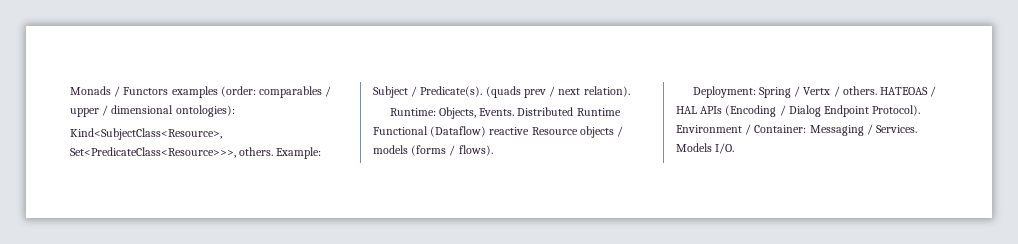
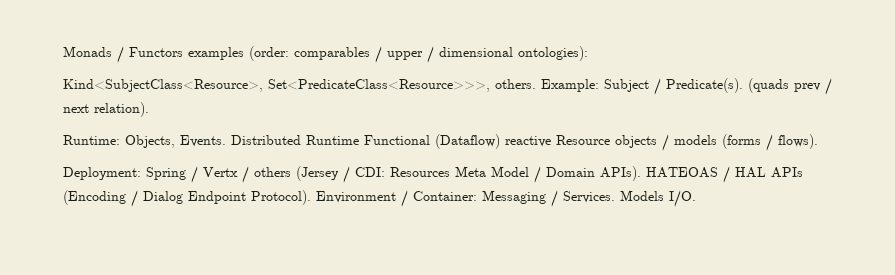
[842,86,877,95] others. -> [254,166,641,183] others (Jersey / CDI: Resources Meta Model / Domain APIs).

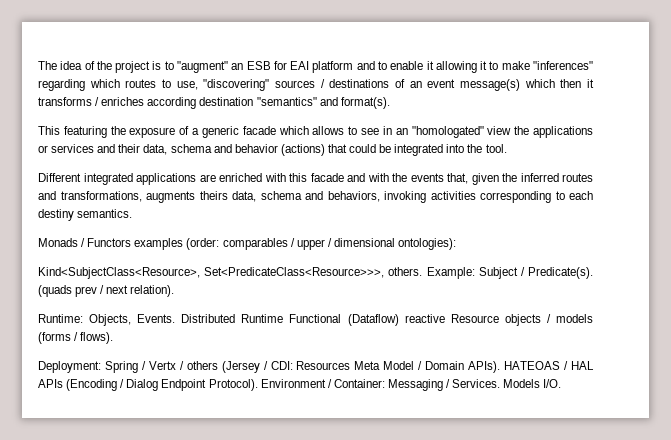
(63, 51) none -> [38,61,593,73] [38,79,594,91] [38,97,390,109] [38,126,593,138] [38,144,507,156] [38,173,593,185] [38,191,593,203] [38,209,133,221] The idea of the project is to "augment" an ESB for EAI platform and to enable it allowing it to make "inferences" regarding which routes to use, "discovering" sources / destinations of an event message(s) which then it transforms / enriches according destination "semantics" and format(s). // This featuring the exposure of a generic facade which allows to see in an "homologated" view the applications or services and their data, schema and behavior (actions) that could be integrated into the tool. // Different integrated applications are enriched with this facade and with the events that, given the inferred routes and transformations, augments theirs data, schema and behaviors, invoking activities corresponding to each destiny semantics. //

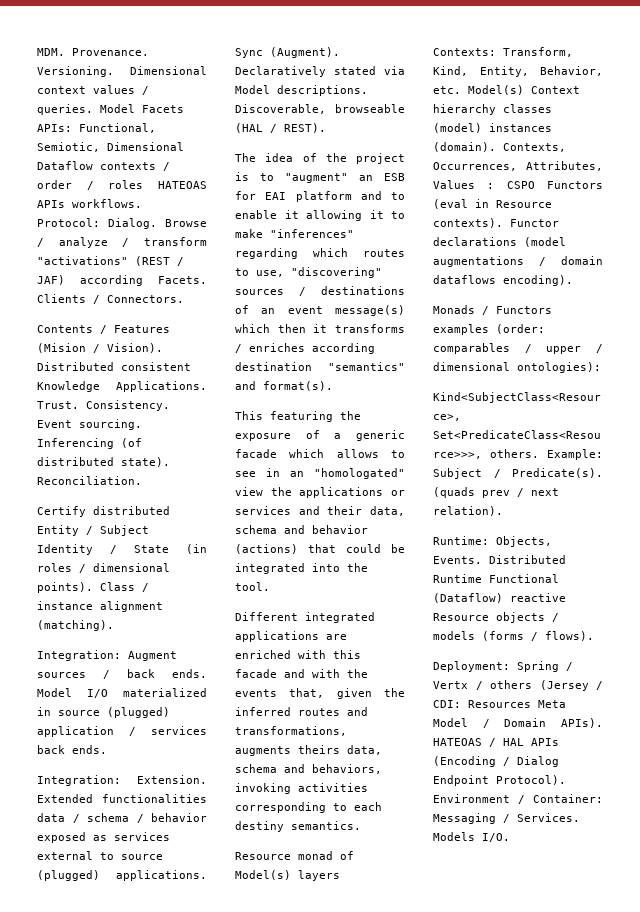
(38, 65) none -> [37,48,149,56] [37,66,207,77] [37,85,149,95] [37,104,184,115] [37,123,156,133] [37,142,184,152] [37,161,170,171] [37,180,207,190] [37,199,142,208] [37,218,207,229] [37,237,207,248] [37,256,184,266] [37,275,207,286] [37,294,184,304] [37,325,170,334] [37,343,163,353] [37,362,191,371] [37,381,207,392] [37,400,170,411] [37,419,142,430] [37,438,142,449] [37,457,170,467] [37,476,142,485] [37,506,170,517] [37,525,149,536] [37,544,207,555] [37,563,170,573] [37,582,149,593] [37,601,163,612] [37,620,114,631] [37,650,177,661] [37,669,207,679] [37,688,207,698] [37,707,170,718] [37,726,207,737] [37,745,107,754] [37,775,207,786] [37,794,207,803] [37,813,207,823] [37,832,170,843] [37,851,163,860] [37,870,207,881] [235,47,340,58] [235,66,405,77] [235,85,368,96] [235,104,405,114] [235,123,326,133] MDM. Provenance. Versioning. Dimensional context values / queries. Model Facets APIs: Functional, Semiotic, Dimensional Dataflow contexts / order / roles HATEOAS APIs workflows. Protocol: Dialog. Browse / analyze / transform "activations" (REST / JAF) according Facets. Clients / Connectors. // Contents / Features (Mision / Vision). Distributed consistent Knowledge Applications. Trust. Consistency. Event sourcing. Inferencing (of distributed state). Reconciliation. // Certify distributed Entity / Subject Identity / State (in roles / dimensional points). Class / instance alignment (matching). // Integration: Augment sources / back ends. Model I/O materialized in source (plugged) application / services back ends. // Integration: Extension. Extended functionalities data / schema / behavior exposed as services external to source (plugged) applications. Sync (Augment). Declaratively stated via Model descriptions. Discoverable, browseable (HAL / REST). //
(133, 213) none -> [235,851,354,860] [235,870,340,881] [433,47,573,57] [433,66,603,77] [433,85,580,95] [433,104,552,115] [433,123,552,133] [433,142,566,152] [433,161,603,171] [433,180,603,189] [433,199,552,209] [433,218,559,228] [433,237,566,247] [433,256,603,267] [433,275,573,286] // Resource monad of Model(s) layers Contexts: Transform, Kind, Entity, Behavior, etc. Model(s) Context hierarchy classes (model) instances (domain). Contexts, Occurrences, Attributes, Values : CSPO Functors (eval in Resource contexts). Functor declarations (model augmentations / domain dataflows encoding).

